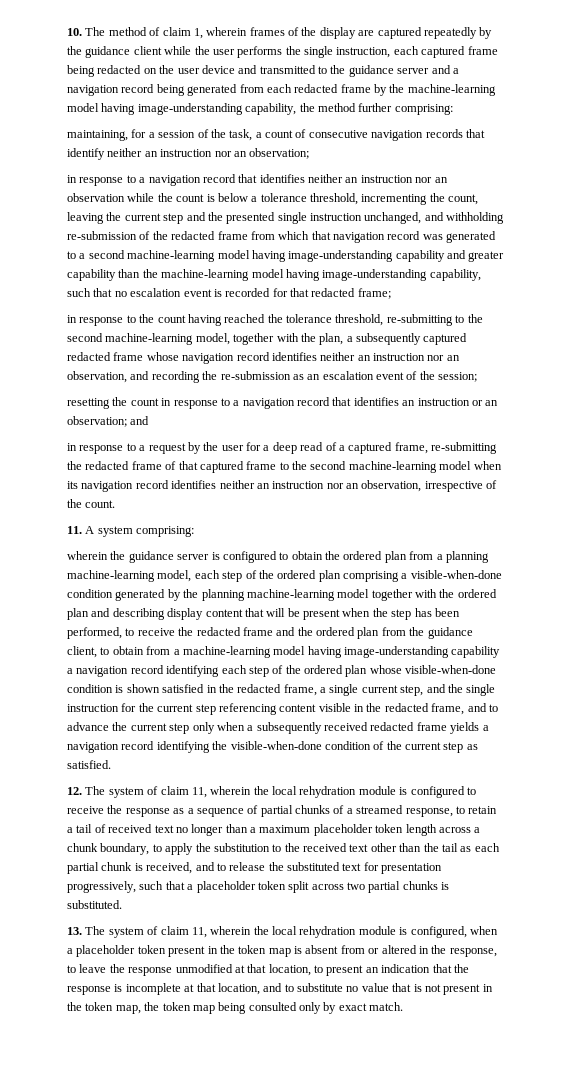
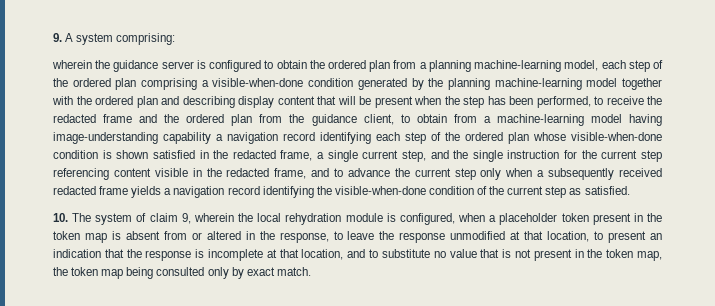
[67,27,493,39] [67,46,498,58] [67,65,459,77] [67,84,496,96] [67,103,453,115] [67,129,485,141] [67,148,310,160] [67,174,448,186] [67,193,479,205] [67,212,505,224] [67,231,497,243] [67,250,505,262] [67,269,481,281] [67,288,391,299] [67,314,483,326] [67,333,468,345] [67,352,460,364] [67,371,478,383] [67,397,499,409] [67,416,150,427] [67,442,497,454] [67,461,502,473] [67,480,498,492] [67,499,116,508] [67,526,82,534] 10. The method of claim 1, wherein frames of the display are captured repeatedly by the guidance client while the user performs the single instruction, each captured frame being redacted on the user device and transmitted to the guidance server and a navigation record being generated from each redacted frame by the machine-learning model having image-understanding capability, the method further comprising: // maintaining, for a session of the task, a count of consecutive navigation records that identify neither an instruction nor an observation; // in response to a navigation record that identifies neither an instruction nor an observation while the count is below a tolerance threshold, incrementing the count, leaving the current step and the presented single instruction unchanged, and withholding re-submission of the redacted frame from which that navigation record was generated to a second machine-learning model having image-understanding capability and greater capability than the machine-learning model having image-understanding capability, such that no escalation event is recorded for that redacted frame; // in response to the count having reached the tolerance threshold, re-submitting to the second machine-learning model, together with the plan, a subsequently captured redacted frame whose navigation record identifies neither an instruction nor an observation, and recording the re-submission as an escalation event of the session; // resetting the count in response to a navigation record that identifies an instruction or an observation; and // in response to a request by the user for a deep read of a captured frame, re-submitting the redacted frame of that captured frame to the second machine-learning model when its navigation record identifies neither an instruction nor an observation, irrespective of the count. // 11. -> [53,33,62,42] 9.
[67,786,476,798] [67,805,498,817] [67,824,481,836] [67,843,500,855] [67,862,443,874] [67,881,450,893] [67,900,122,909] [67,926,207,938] 12. The system of claim 11, wherein the local rehydration module is configured to receive the response as a sequence of partial chunks of a streamed response, to retain a tail of received text no longer than a maximum placeholder token length across a chunk boundary, to apply the substitution to the received text other than the tail as each partial chunk is received, and to release the substituted text for presentation progressively, such that a placeholder token split across two partial chunks is substituted. // 13. The system of claim 11, -> [53,213,191,225] 10. The system of claim 9,

